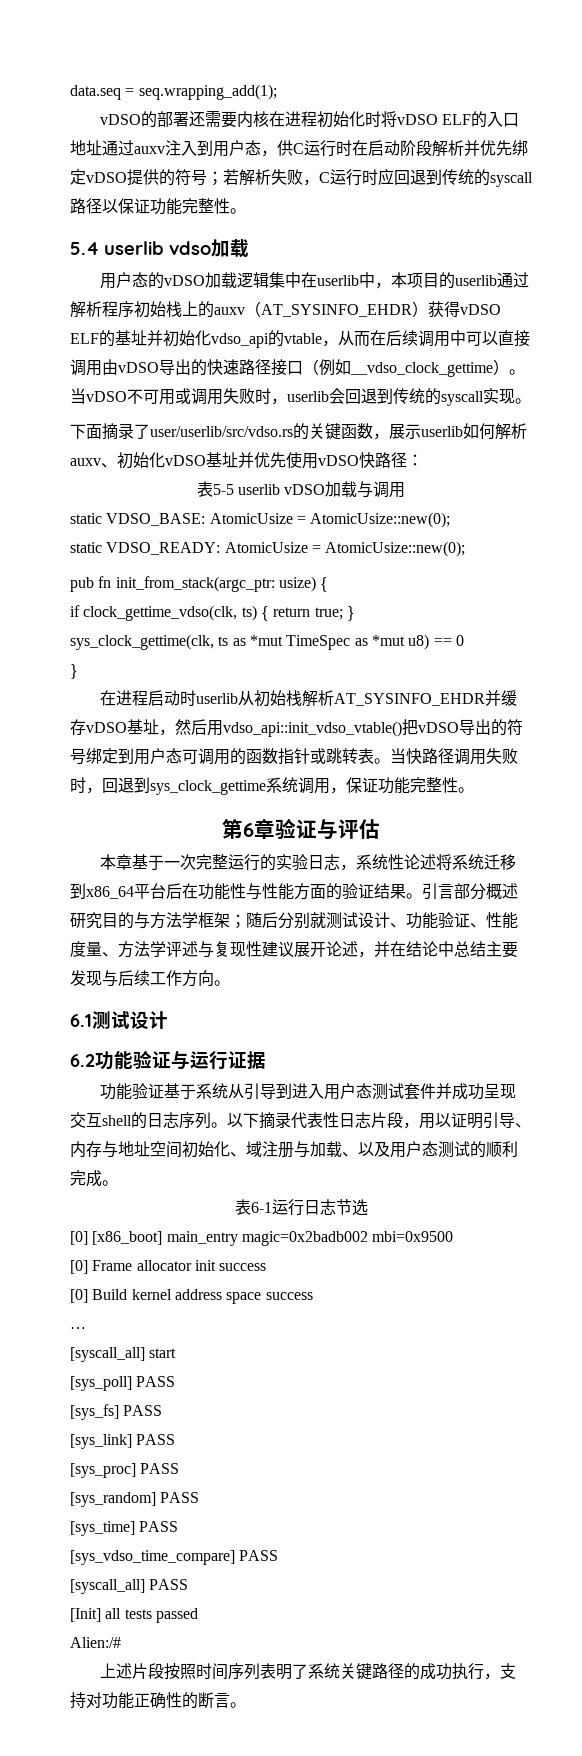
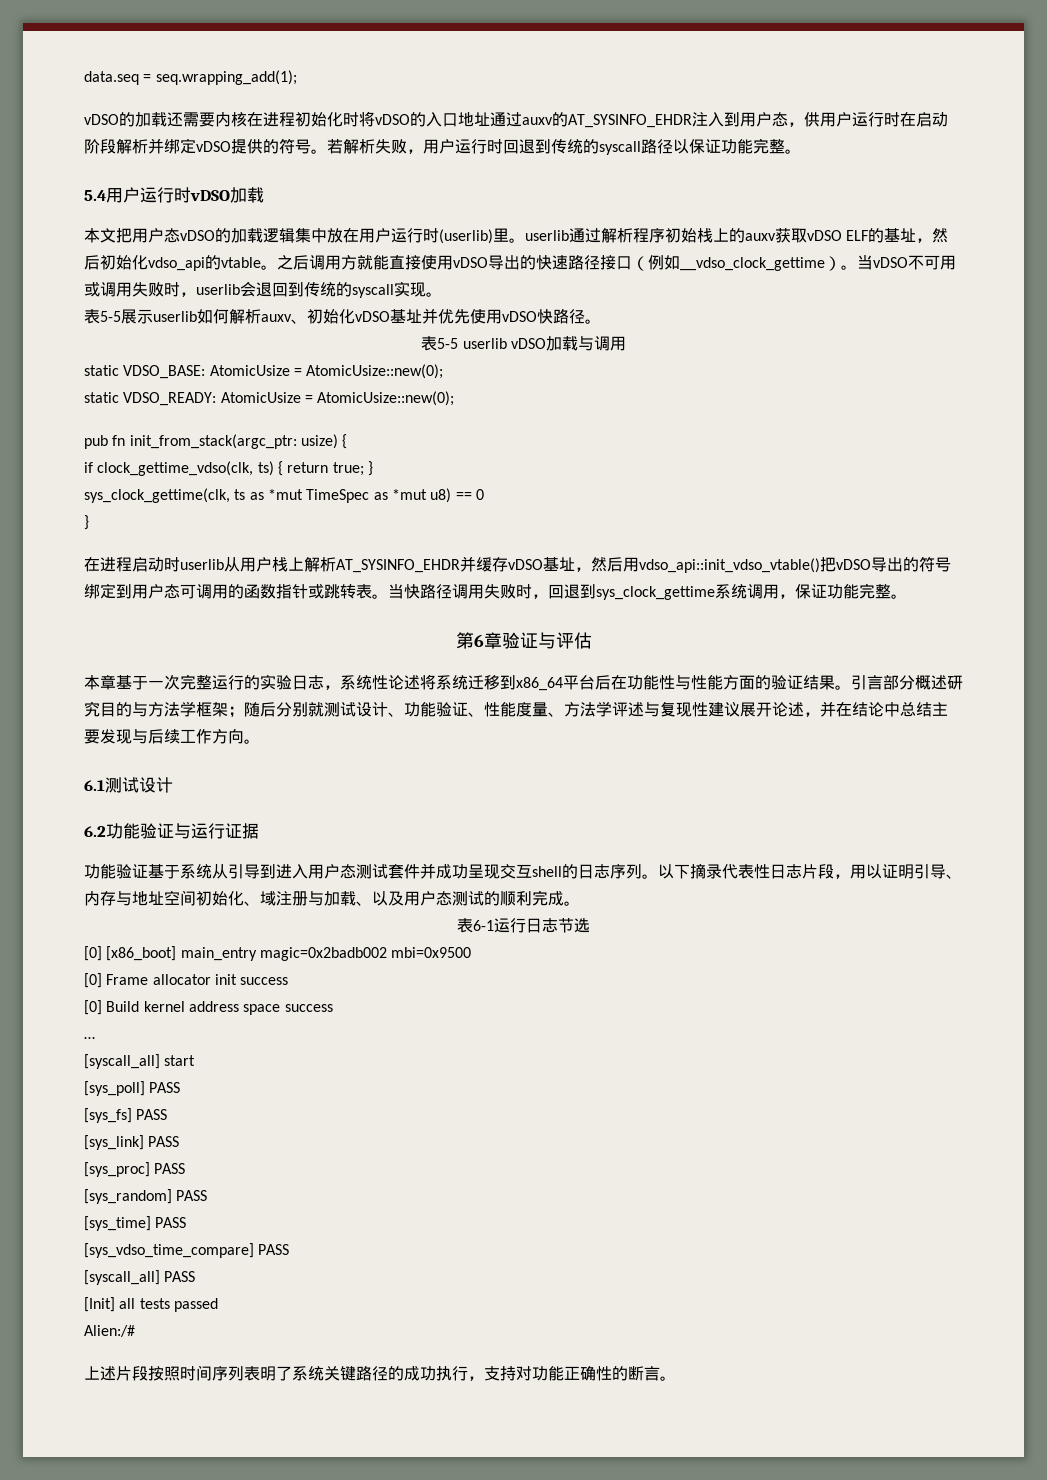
[157,111,190,127] 部署 -> [135,112,167,127] 加载
[442,114,472,125] ELF -> (410, 119) none
(165, 150) none -> [552,112,692,128] 的AT_SYSINFO_EHDR
[293,143,304,154] C -> [820,112,852,127] 用户
[480,140,512,156] 优先 -> (164, 146) none
[207,171,223,186] ； -> [311,149,327,154] 。
[319,168,394,186] C运行时应 -> [423,139,503,154] 用户运行时
[214,198,230,214] 性 -> (785, 146) none
[104,239,249,258] [100,272,456,289] userlib vdso加载 // 用户态的vDSO加载逻辑集中在userlib中，本项目的 -> [106,187,264,203] [84,228,525,244] 用户运行时vDSO加载 // 本文把用户态vDSO的加载逻辑集中放在用户运行时(userlib)里。
[245,301,460,318] （AT_SYSINFO_EHDR）获得 -> [775,228,807,243] 获取
[147,330,163,346] 并 -> [916,228,949,243] [84,255,100,270] ，然后
[322,330,530,347] [70,359,118,376] ，从而在后续调用中可以直接调用由 -> [261,255,453,270] 。之后调用方就能直接使用
[345,388,377,404] 回退 -> [256,282,288,297] 退回
[70,423,389,440] 下面摘录了user/userlib/src/vdso.rs的关键函数， -> [84,309,121,324] 表5-5
[407,454,423,466] ： -> [585,319,601,324] 。
[254,690,303,707] 初始栈 -> [240,557,304,572] 用户栈上
[442,777,458,793] 性 -> (891, 591) none

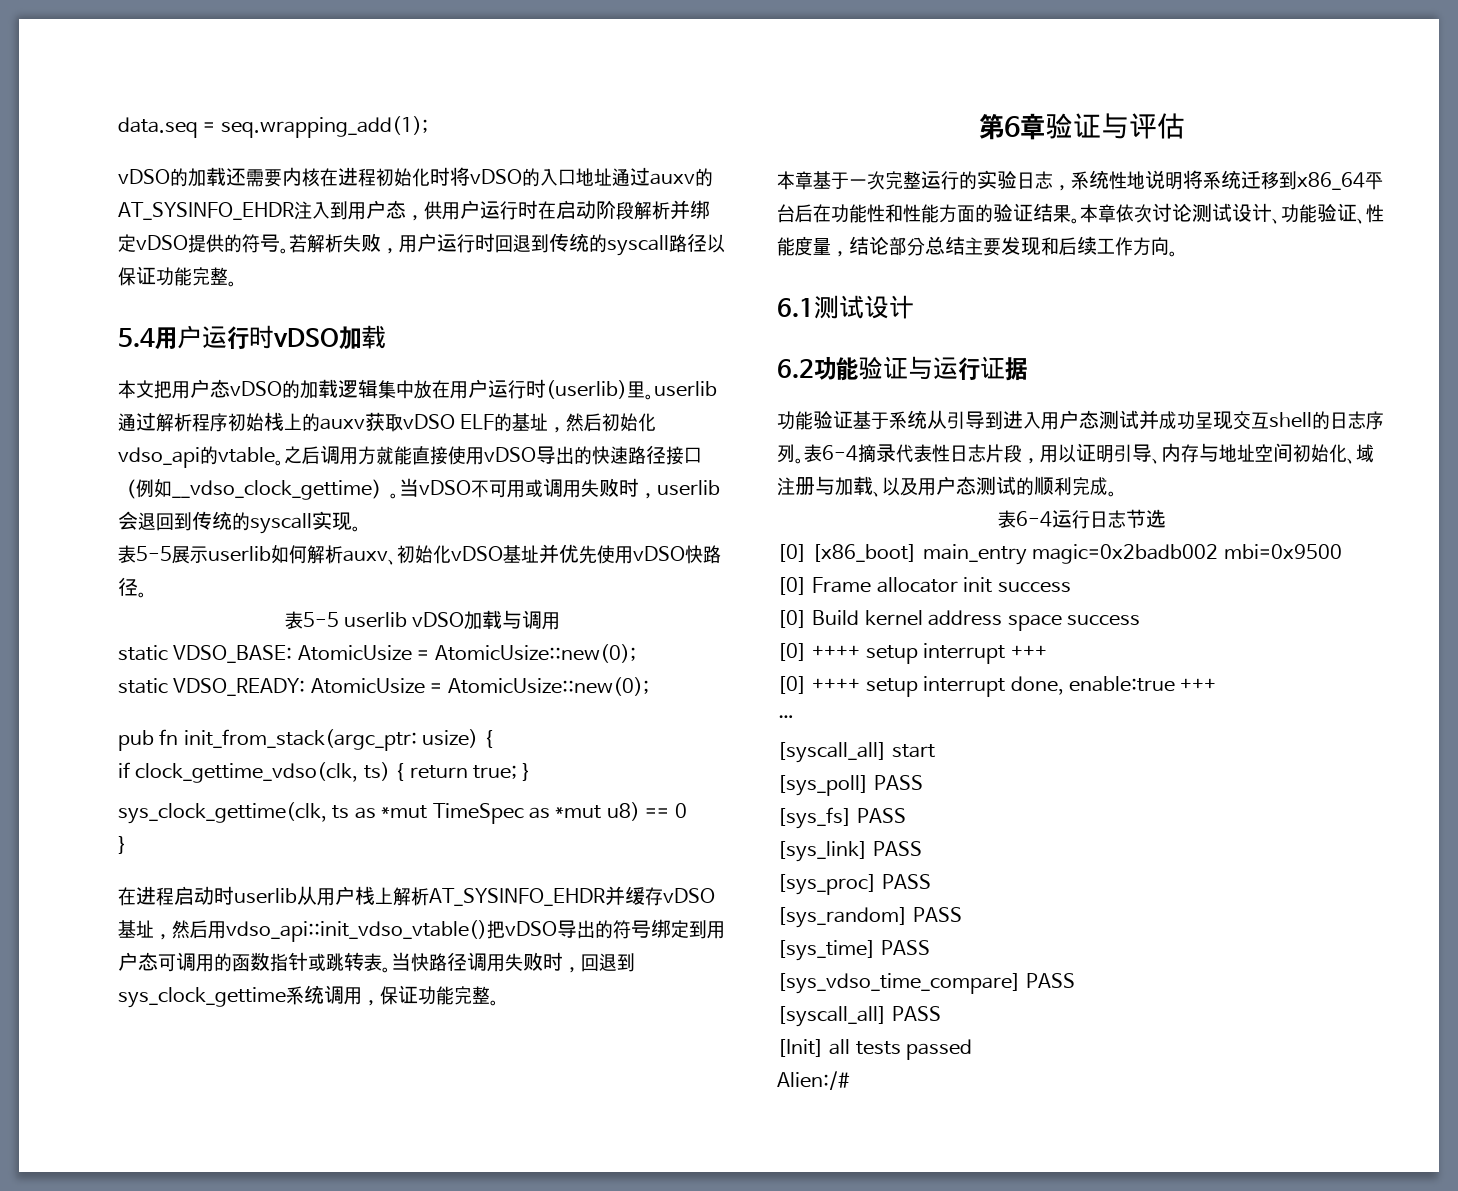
[388,675,420,690] 论述 -> [1127,170,1183,190] 地说明
[675,675,691,690] 与 -> [885,204,903,223] 和
[851,675,963,690] [84,701,324,718] 引言部分概述研究目的与方法学框架；随后分别就 -> [1080,203,1192,223] 本章依次讨论
[548,701,900,717] 、方法学评述与复现性建议展开论述，并在结论中 -> [831,236,925,257] ，结论部分
[132,729,148,744] 与 -> [1041,237,1059,256] 和
[388,864,420,879] 套件 -> (1139, 419) none
[658,864,690,879] 以下 -> [804,444,858,463] 表6-4
[473,920,494,931] 6-1 -> [1015,511,1052,527] 6-4
(333, 1008) none -> [777,643,1047,664] [777,676,1217,697] // [0] ++++ setup interrupt +++ // [0] ++++ setup interrupt done, enable:true +++
[84,1365,676,1381] // 上述片段按照时间序列表明了系统关键路径的成功执行，支持对功能正确性的断言。 -> (850, 1080) none

